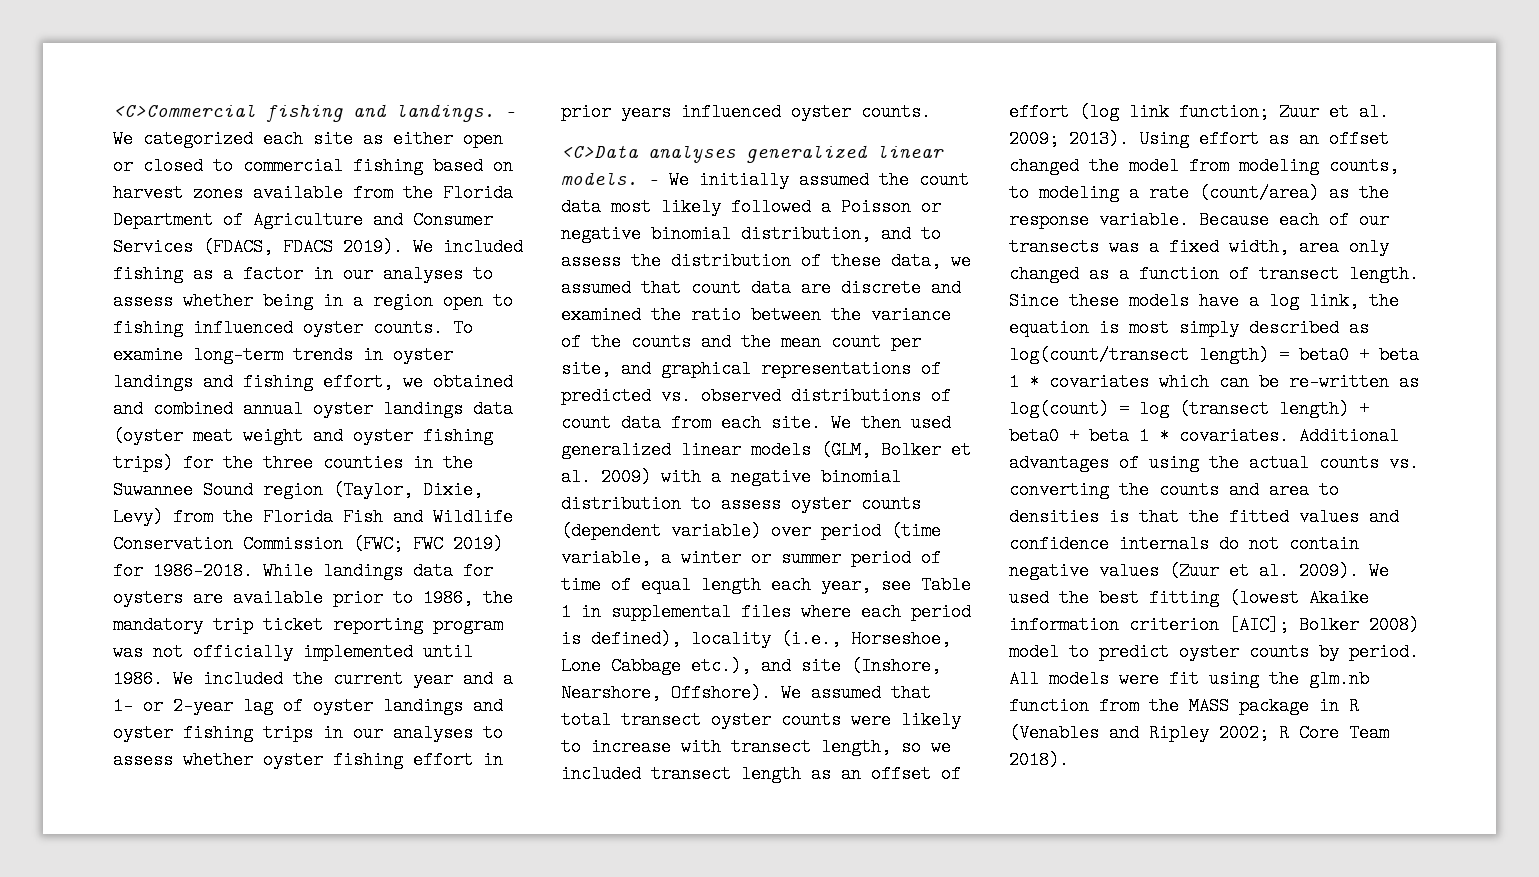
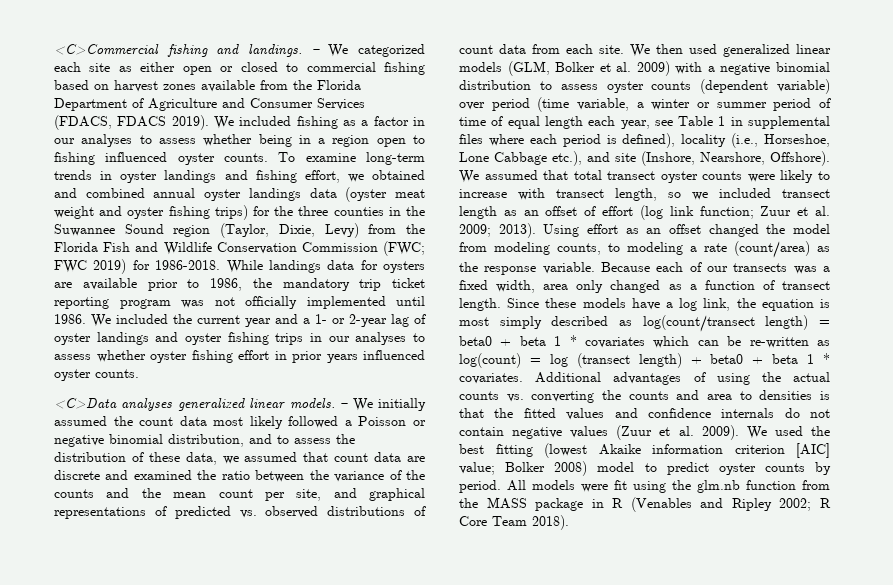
[1229,616,1289,634] [AIC]; -> [796,443,830,458] [459,462,495,475] [AIC] value;

